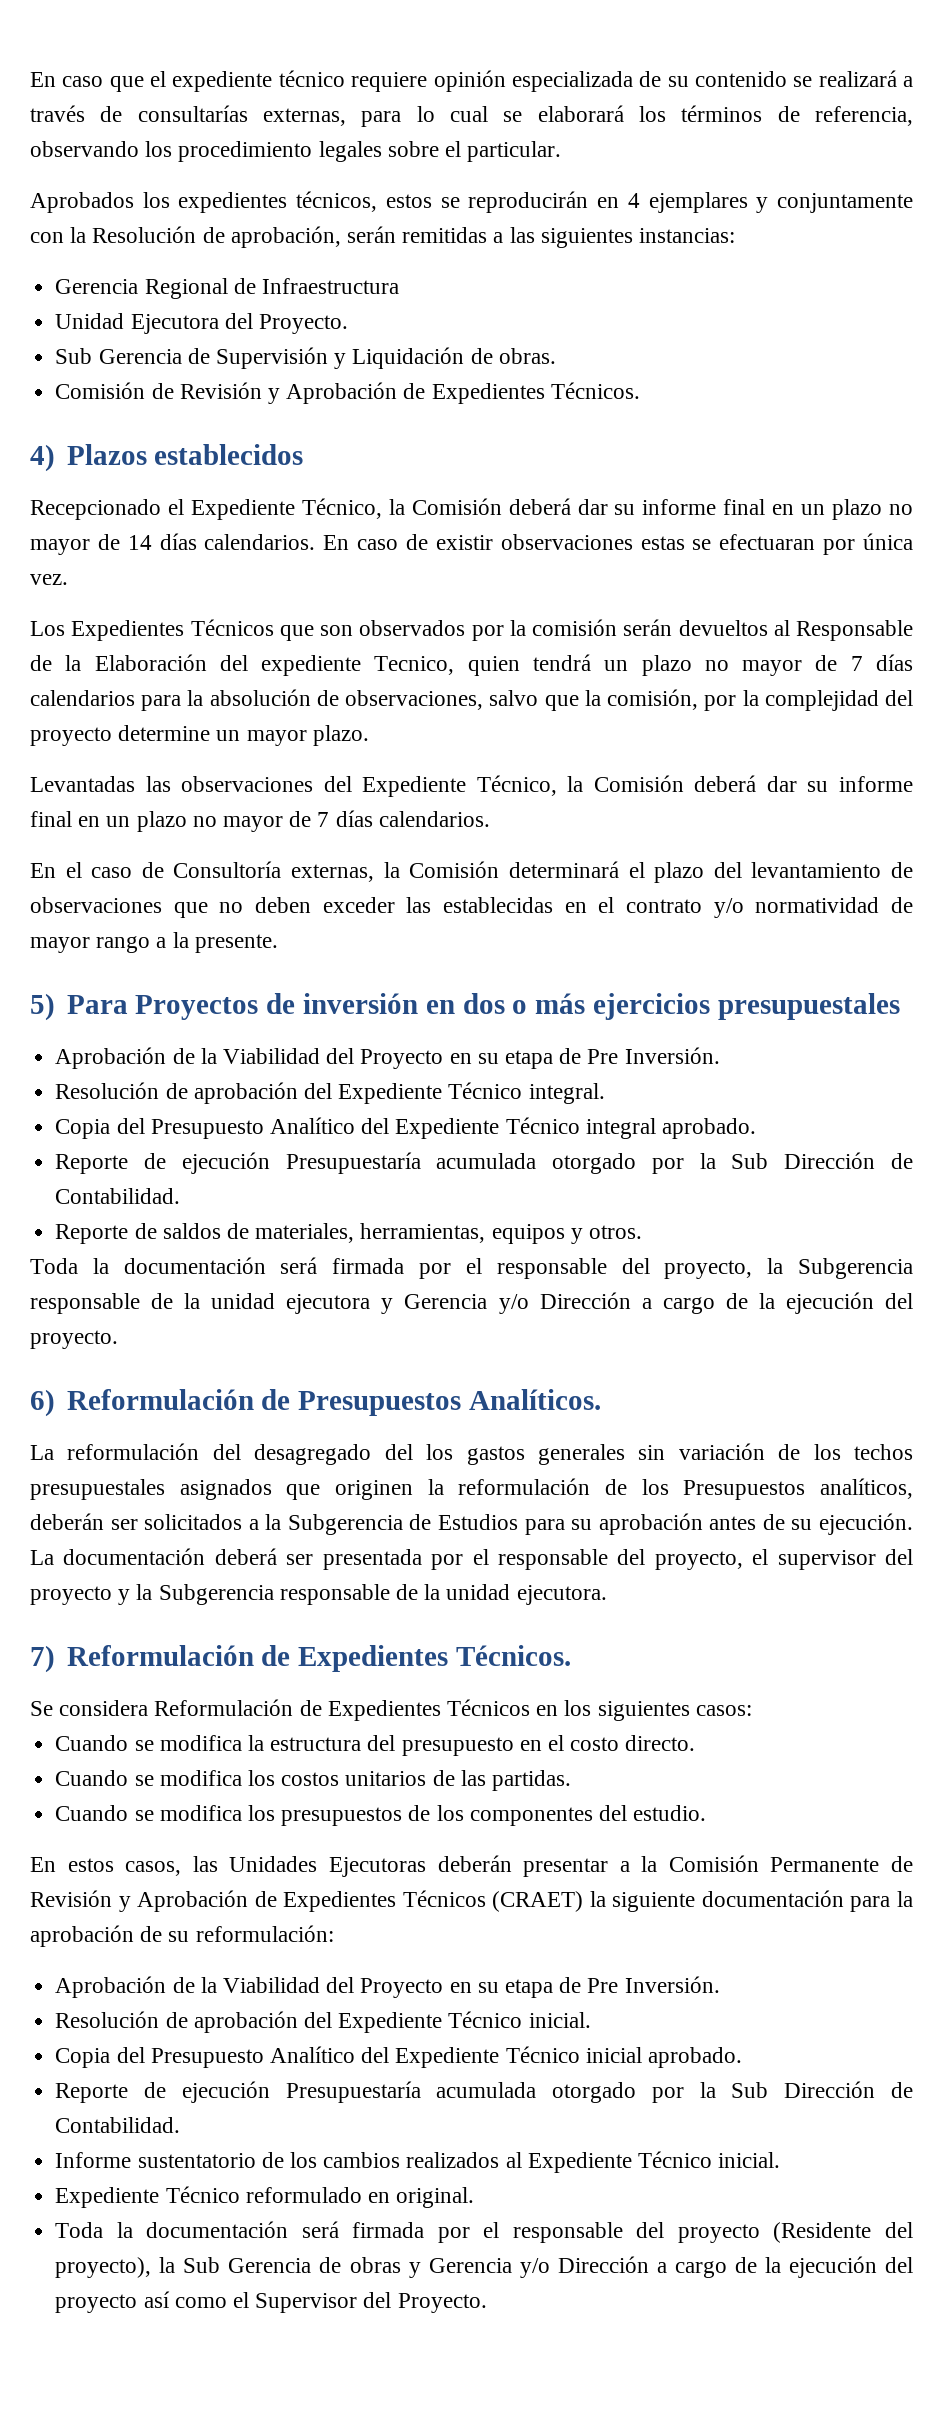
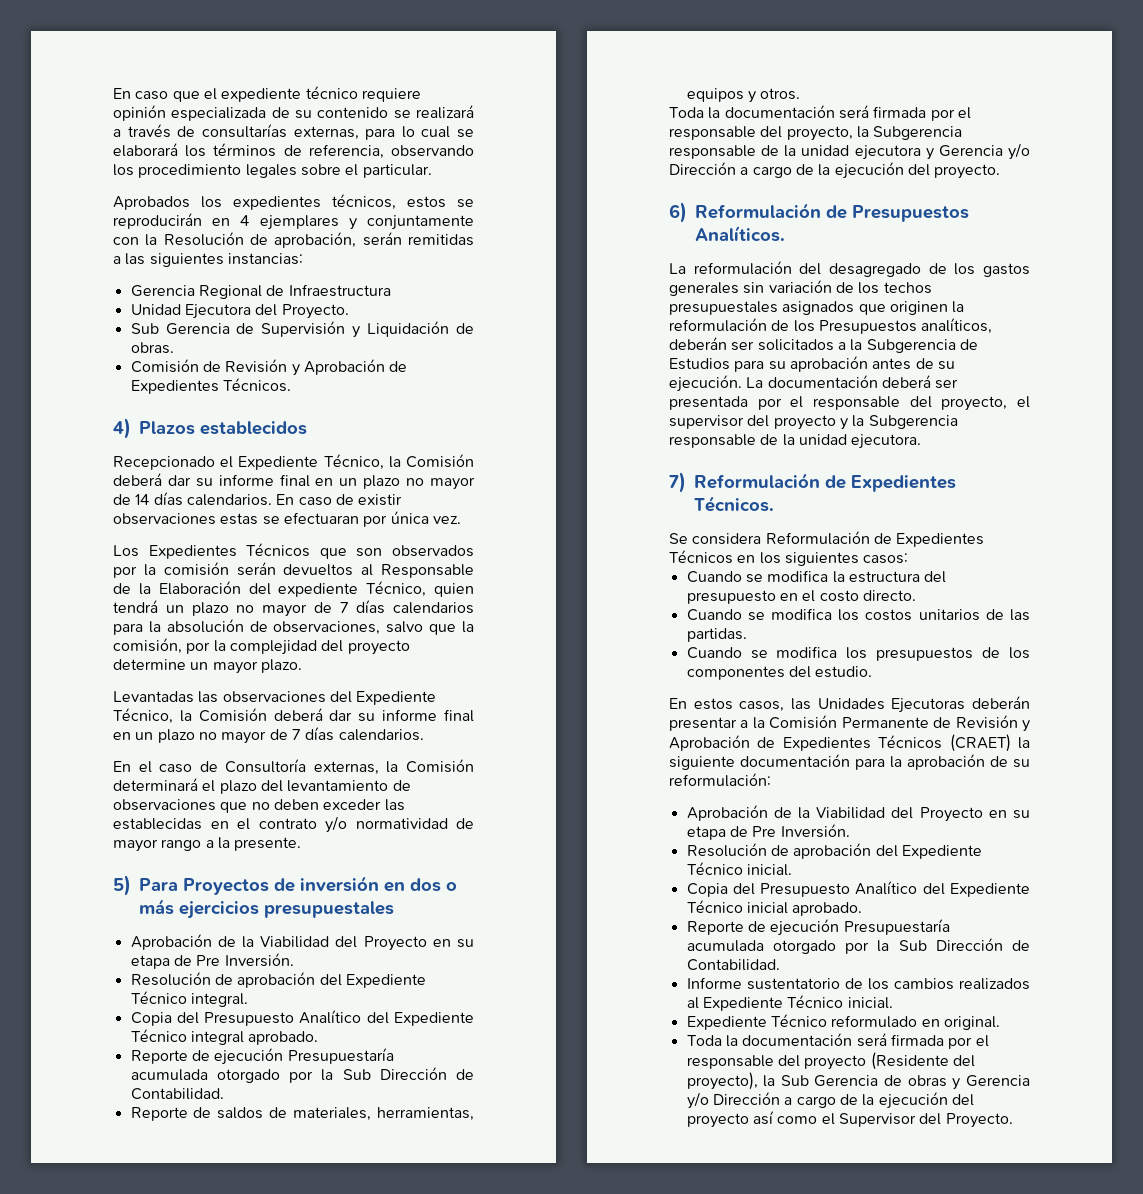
[374,656,455,675] Tecnico, -> [366,581,427,597] Técnico,
[384,1444,413,1460] del -> [928,263,947,274] de

